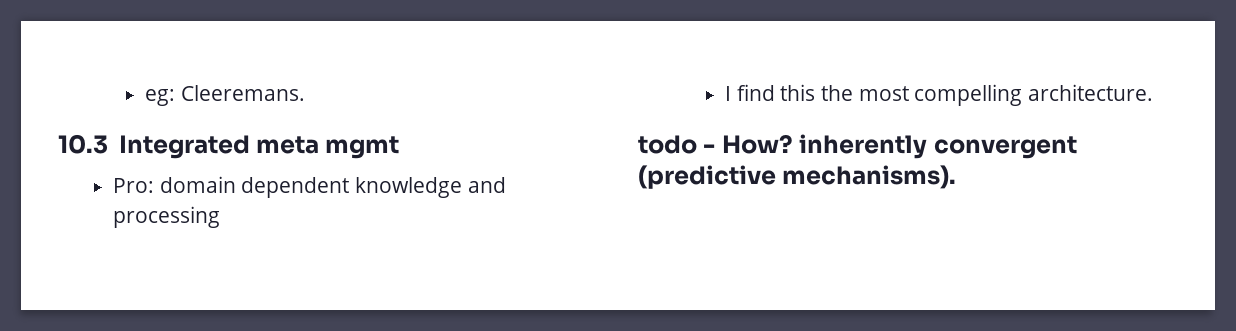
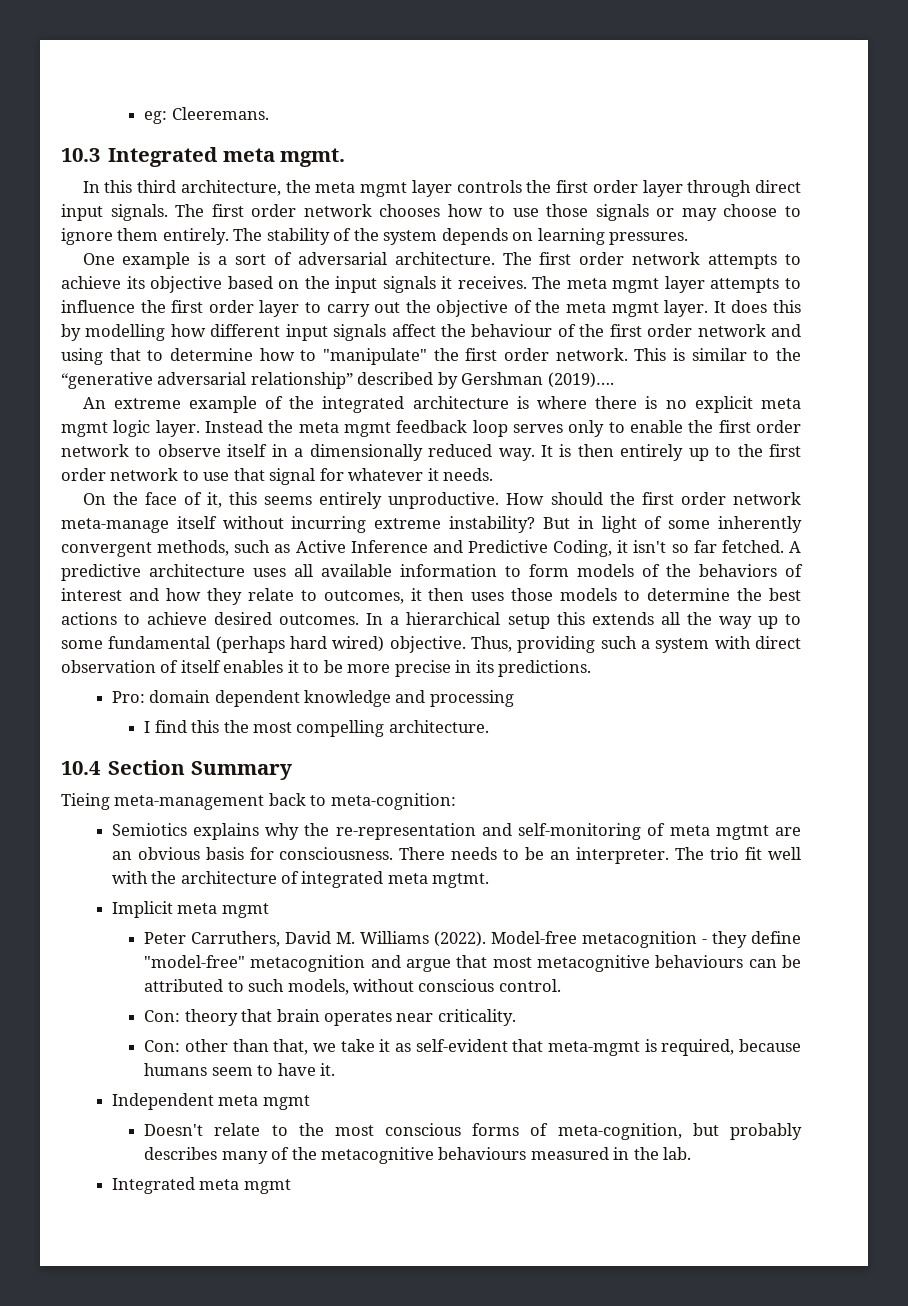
[325,136,400,159] mgmt -> [280,148,346,167] [82,180,801,197] [61,204,801,221] [61,228,689,245] [82,252,802,269] [61,276,801,293] [61,300,802,317] [61,324,802,341] [61,348,801,365] [61,372,614,389] [82,396,802,413] [61,420,802,437] [61,444,801,461] [61,468,494,485] [82,492,801,509] [61,516,803,533] [61,540,801,557] [61,564,803,581] [61,588,802,605] [61,612,802,629] [61,636,802,653] [61,660,592,677] mgmt. // In this third architecture, the meta mgmt layer controls the first order layer through direct input signals. The first order network chooses how to use those signals or may choose to ignore them entirely. The stability of the system depends on learning pressures. // One example is a sort of adversarial architecture. The first order network attempts to achieve its objective based on the input signals it receives. The meta mgmt layer attempts to influence the first order layer to carry out the objective of the meta mgmt layer. It does this by modelling how different input signals affect the behaviour of the first order network and using that to determine how to "manipulate" the first order network. This is similar to the “generative adversarial relationship” described by Gershman (2019)…. // An extreme example of the integrated architecture is where there is no explicit meta mgmt logic layer. Instead the meta mgmt feedback loop serves only to enable the first order network to observe itself in a dimensionally reduced way. It is then entirely up to the first order network to use that signal for whatever it needs. // On the face of it, this seems entirely unproductive. How should the first order network meta-manage itself without incurring extreme instability? But in light of some inherently convergent methods, such as Active Inference and Predictive Coding, it isn't so far fetched. A predictive architecture uses all available information to form models of the behaviors of interest and how they relate to outcomes, it then uses those models to determine the best actions to achieve desired outcomes. In a hierarchical setup this extends all the way up to some fundamental (perhaps hard wired) objective. Thus, providing such a system with direct observation of itself enables it to be more precise in its predictions.
[638,134,1077,159] [638,165,957,189] todo - How? inherently convergent (predictive mechanisms). -> [61,760,292,780] [61,793,456,810] [111,823,801,840] [111,847,802,864] [111,871,490,888] [111,901,269,918] [144,931,801,948] [144,955,801,972] [144,979,561,995] [144,1009,516,1026] [144,1039,801,1056] [144,1063,335,1076] [111,1093,310,1110] [144,1123,802,1140] [144,1147,692,1164] [111,1177,291,1194] 10.4 Section Summary // Tieing meta-management back to meta-cognition: // Semiotics explains why the re-representation and self-monitoring of meta mgtmt are an obvious basis for consciousness. There needs to be an interpreter. The trio fit well with the architecture of integrated meta mgtmt. // Implicit meta mgmt // Peter Carruthers, David M. Williams (2022). Model-free metacognition - they define "model-free" metacognition and argue that most metacognitive behaviours can be attributed to such models, without conscious control. // Con: theory that brain operates near criticality. // Con: other than that, we take it as self-evident that meta-mgmt is required, because humans seem to have it. // Independent meta mgmt // Doesn't relate to the most conscious forms of meta-cognition, but probably describes many of the metacognitive behaviours measured in the lab. // Integrated meta mgmt

